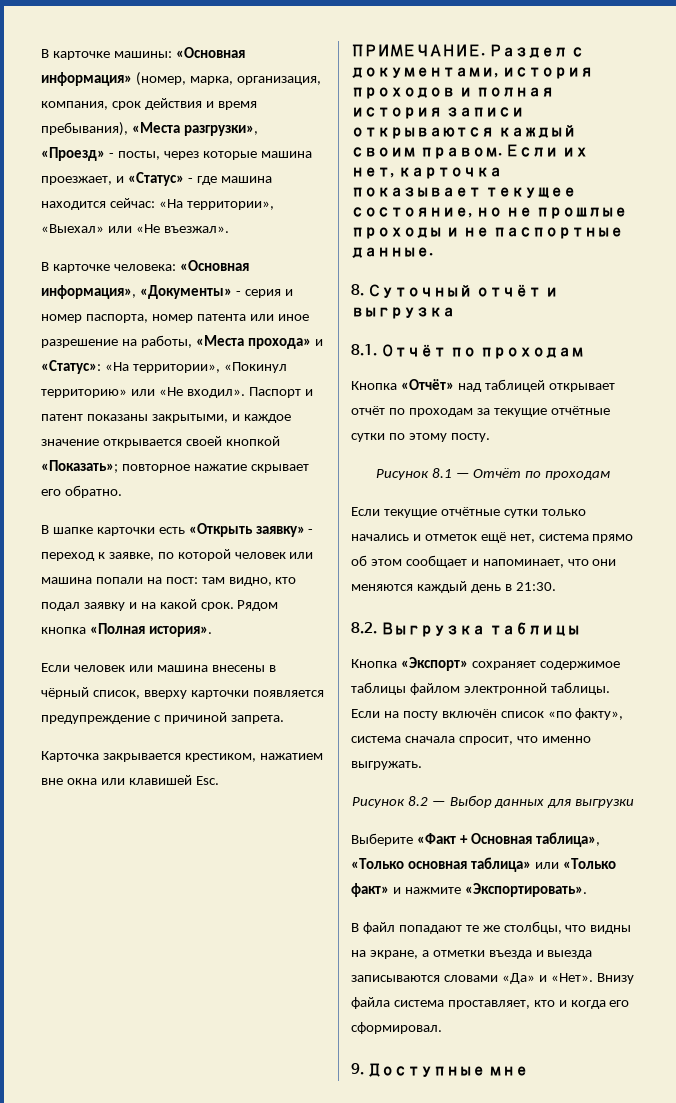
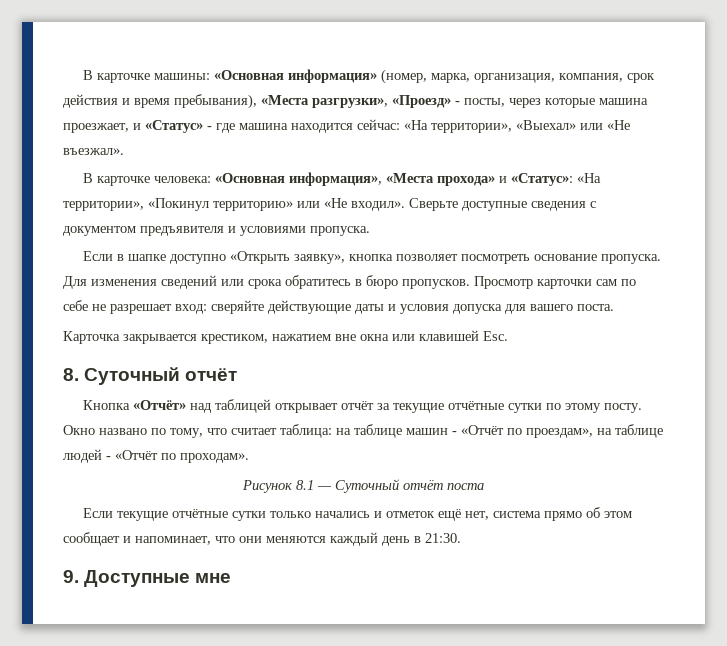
[139,285,293,299] [41,314,309,323] [41,335,192,348] «Документы» - серия и номер паспорта, номер патента или иное разрешение на работы, -> (382, 179) none
[248,387,313,398] [41,414,291,423] [41,436,280,448] [41,460,309,473] [41,485,122,498] [41,523,314,537] [41,549,314,561] [41,577,297,586] [41,599,279,611] [41,623,212,637] [41,663,276,672] [41,687,324,699] [41,712,284,724] Паспорт и патент показаны закрытыми, и каждое значение открывается своей кнопкой «Показать»; повторное нажатие скрывает его обратно. // В шапке карточки есть «Открыть заявку» - переход к заявке, по которой человек или машина попали на пост: там видно, кто подал заявку и на какой срок. Рядом кнопка «Полная история». // Если человек или машина внесены в чёрный список, вверху карточки появляется предупреждение с причиной запрета. -> [409,198,596,211] [63,226,370,236] [82,251,661,264] [63,275,636,289] [63,300,614,314] Сверьте доступные сведения с документом предъявителя и условиями пропуска. // Если в шапке доступно «Открыть заявку», кнопка позволяет посмотреть основание пропуска. Для изменения сведений или срока обратитесь в бюро пропусков. Просмотр карточки сам по себе не разрешает вход: сверяйте действующие даты и условия допуска для вашего поста.
[351,44,585,58] [351,67,594,79] [351,87,555,99] [351,107,525,119] [351,125,577,139] [351,144,589,159] [351,167,503,179] [351,187,577,199] [351,207,628,219] [351,227,624,239] [351,247,433,258] [351,284,559,298] [351,307,455,319] [351,344,584,359] ПРИМЕЧАНИЕ. Раздел с документами, история проходов и полная история записи открываются каждый своим правом. Если их нет, карточка показывает текущее состояние, но не прошлые проходы и не паспортные данные. // 8. Суточный отчёт и выгрузка // 8.1. Отчёт по проходам -> [63,367,238,385] 8. Суточный отчёт
[388,408,473,417] по проходам -> (374, 405) none
(490, 437) none -> [63,424,663,438] [63,449,249,463] Окно названо по тому, что считает таблица: на таблице машин - «Отчёт по проездам», на таблице людей - «Отчёт по проходам».
[473,468,611,480] Отчёт по проходам -> [335,479,484,493] Суточный отчёт поста
[351,622,580,637] [351,657,620,671] [351,682,610,695] [351,708,624,720] [351,736,591,745] [351,761,422,770] [351,795,635,808] [351,832,600,847] [351,857,616,872] [351,883,587,897] [351,921,632,934] [351,950,593,959] [351,973,634,984] [351,997,630,1009] [351,1022,442,1034] // 8.2. Выгрузка таблицы // Кнопка «Экспорт» сохраняет содержимое таблицы файлом электронной таблицы. Если на посту включён список «по факту», система сначала спросит, что именно выгружать. // Рисунок 8.2 — Выбор данных для выгрузки // Выберите «Факт + Основная таблица», «Только основная таблица» или «Только факт» и нажмите «Экспортировать». // В файл попадают те же столбцы, что видны на экране, а отметки въезда и выезда записываются словами «Да» и «Нет». Внизу файла система проставляет, кто и когда его сформировал. -> (461, 538) none

